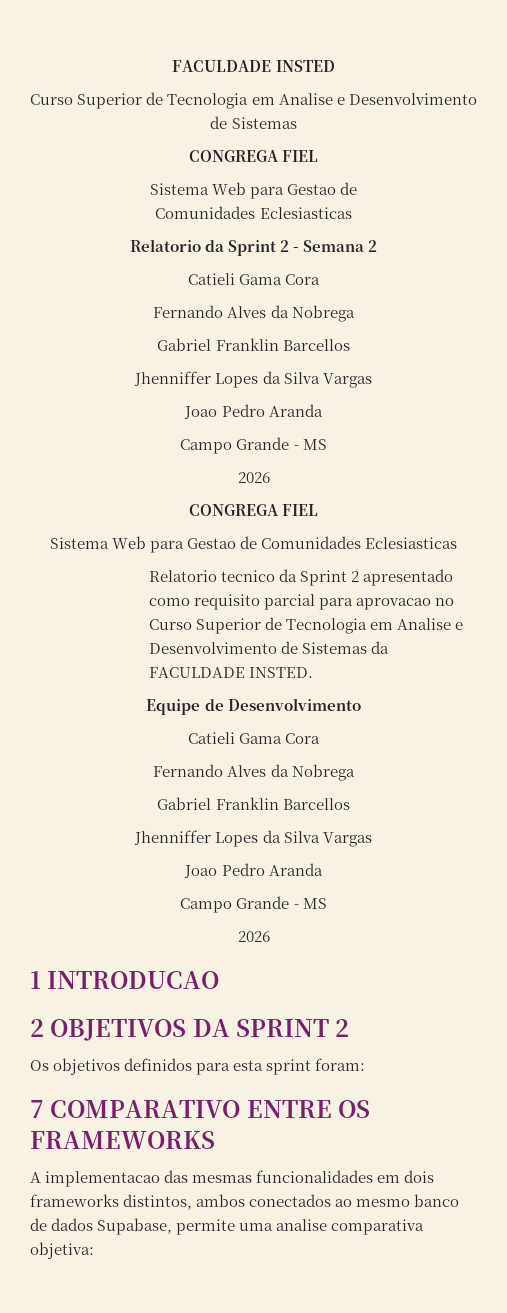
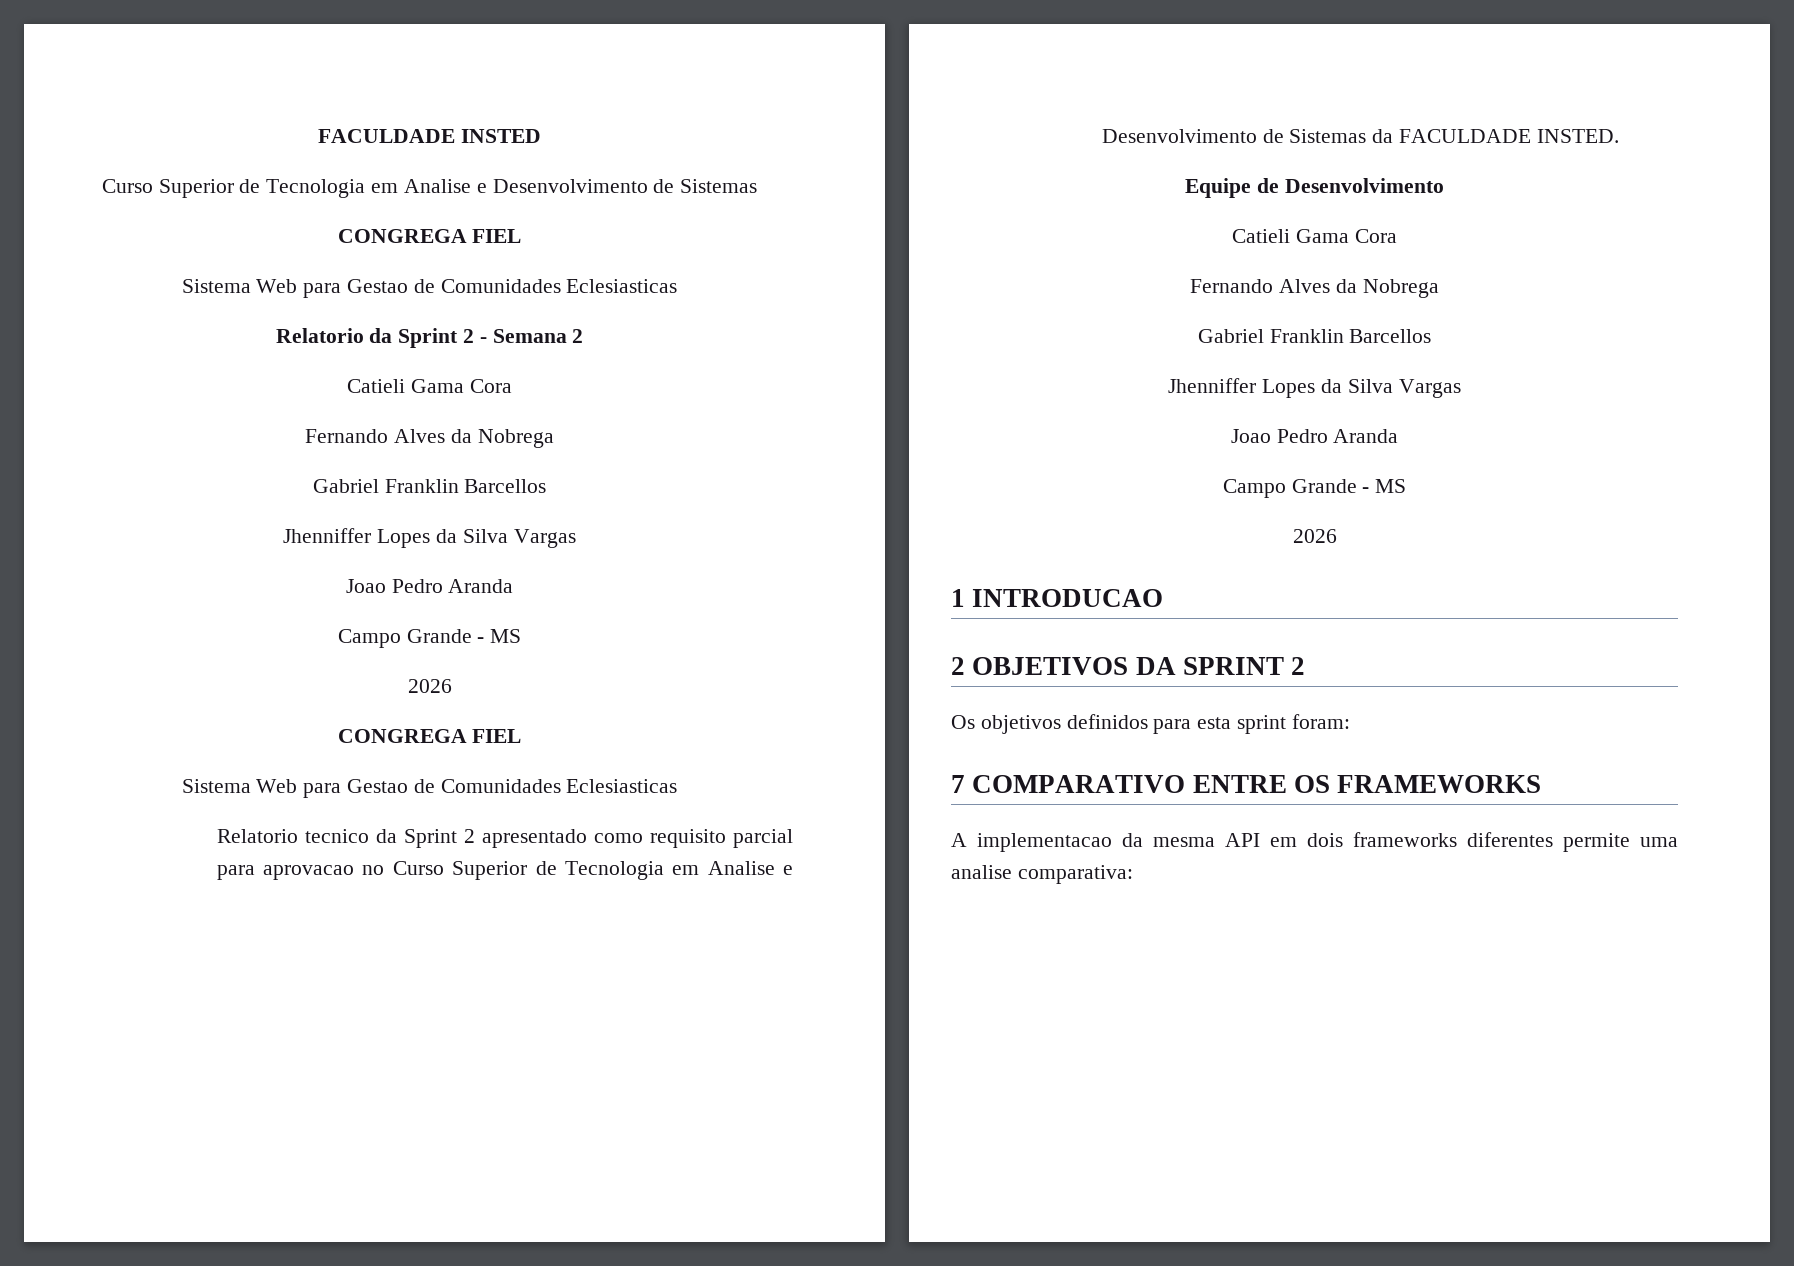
(358, 188) // -> (435, 286) none
[164,1170,435,1183] [30,1194,460,1210] [30,1218,173,1235] das mesmas funcionalidades em dois frameworks distintos, ambos conectados ao mesmo banco de dados Supabase, -> [1122,832,1553,847] da mesma API em dois frameworks diferentes
[331,1219,425,1235] [30,1242,94,1259] comparativa objetiva: -> [1017,865,1133,884] comparativa:

